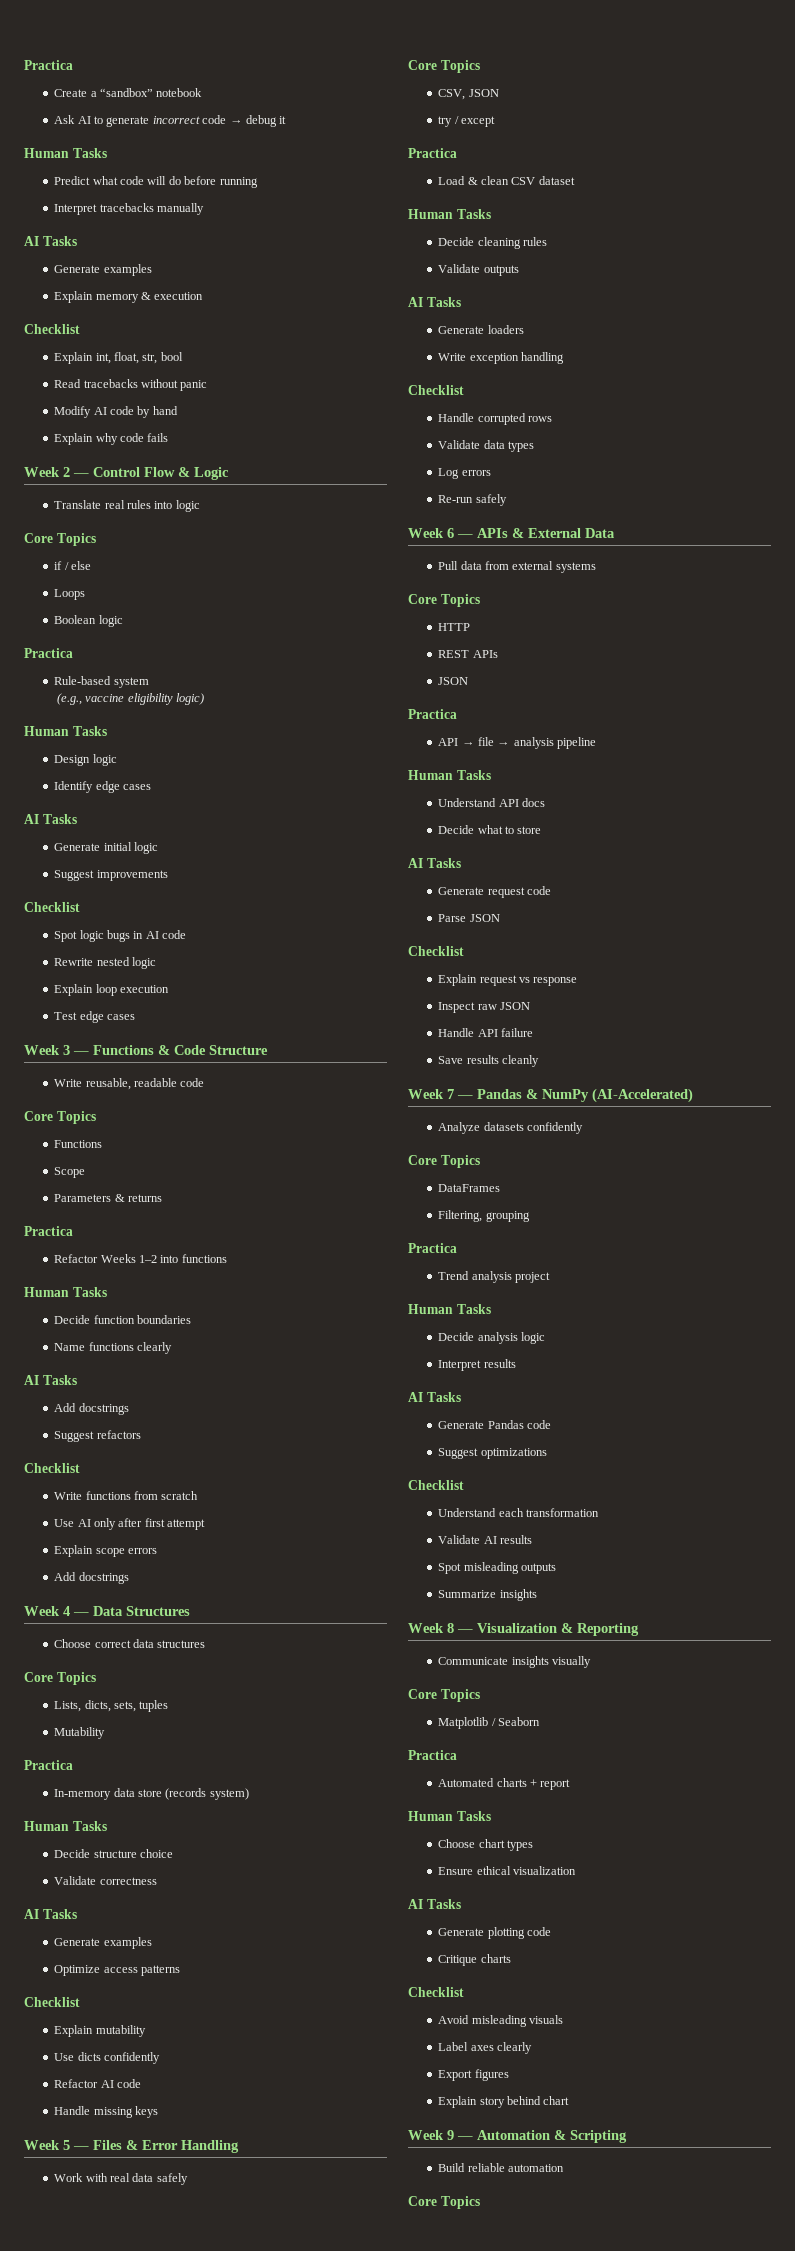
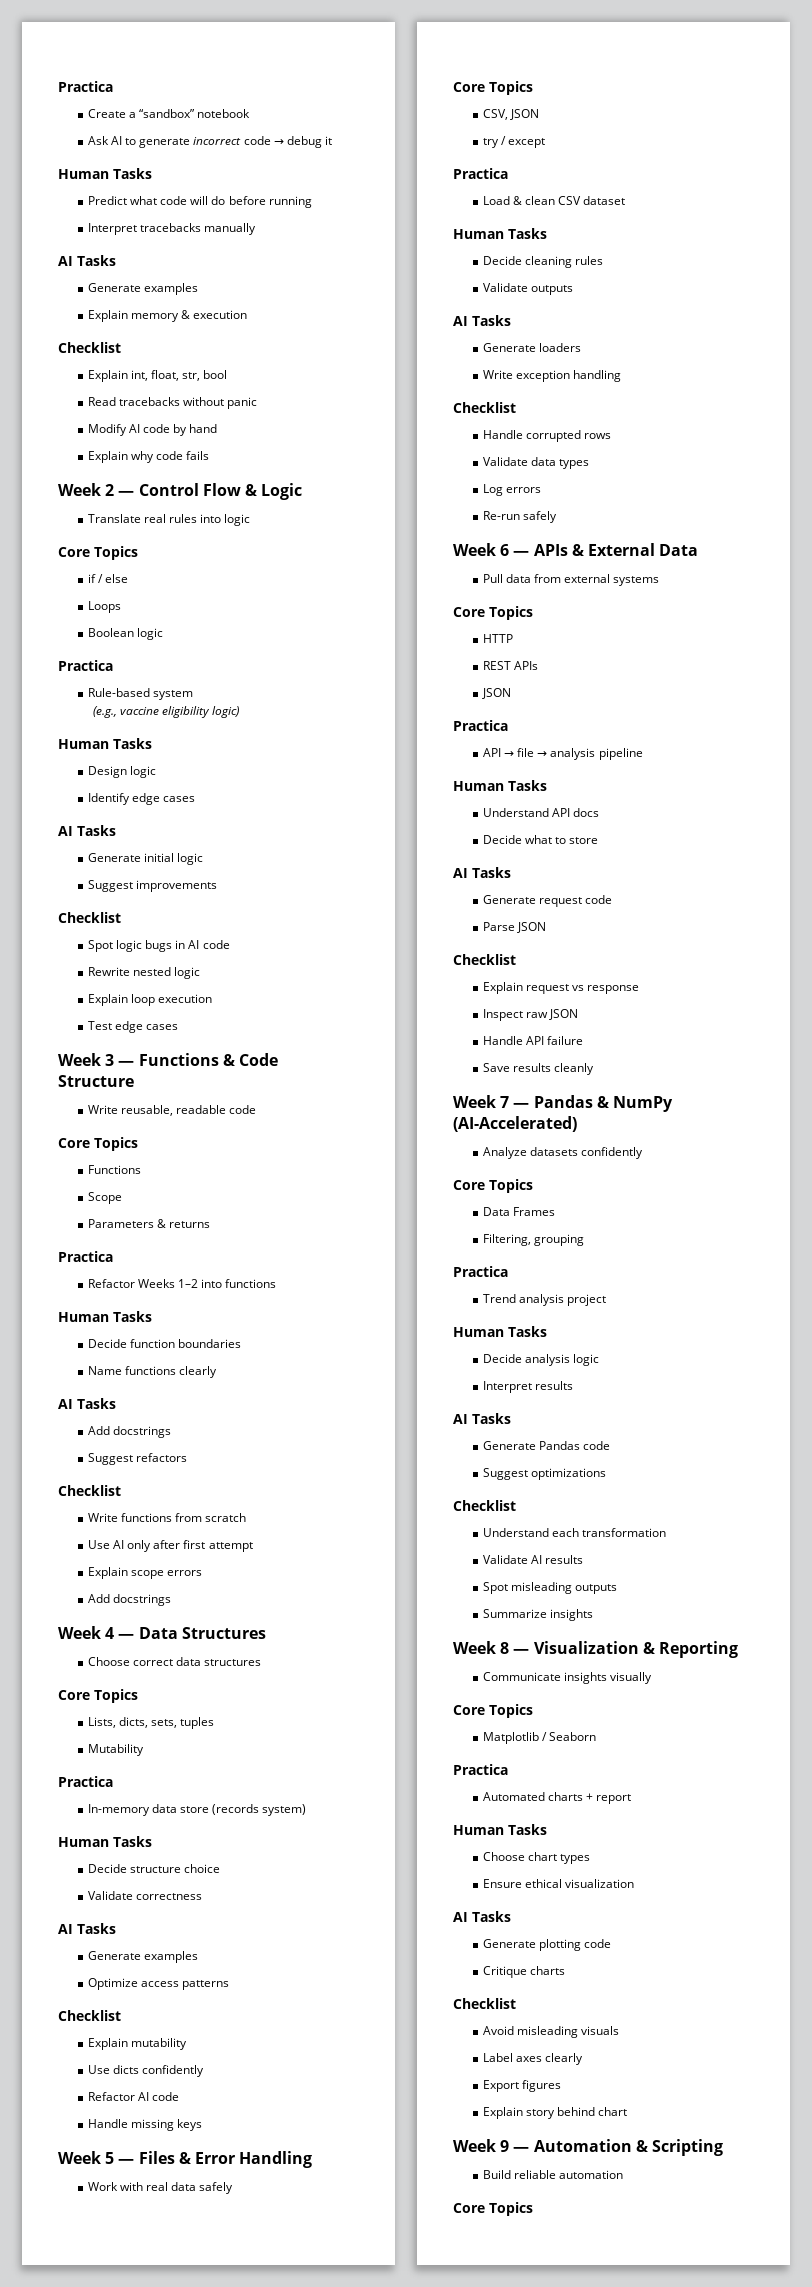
[438,1184,501,1192] DataFrames -> [483,1207,556,1216] Data Frames

